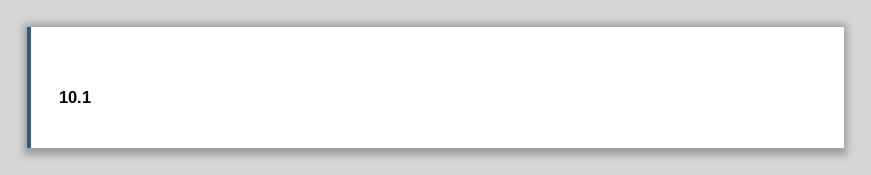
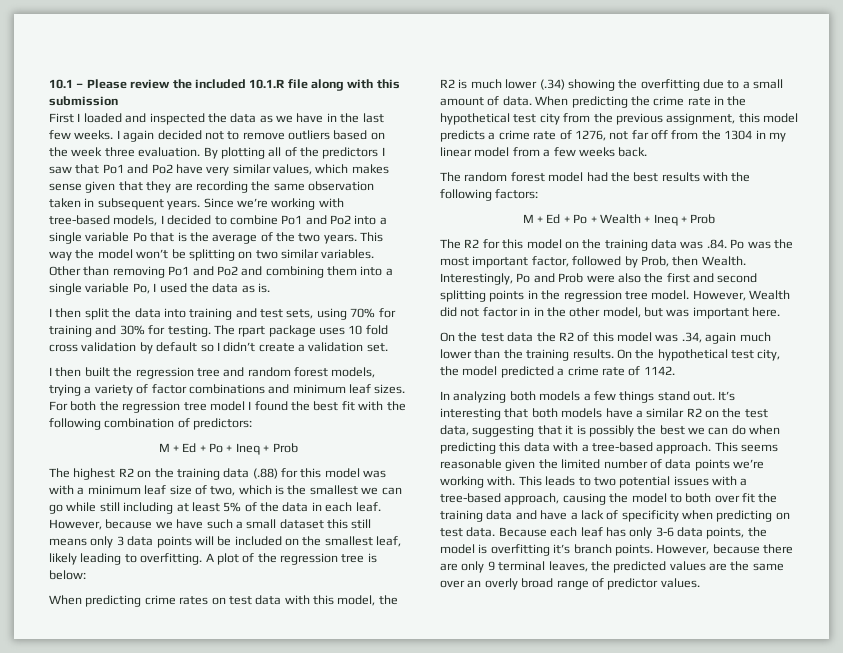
(91, 97) none -> [76,79,400,91] [49,96,118,106] [49,113,384,125] [49,130,385,142] [49,147,385,159] [49,164,389,176] [49,181,374,193] [49,198,344,210] [49,215,387,226] [49,232,384,244] [49,249,375,261] [49,266,393,278] [49,283,270,295] [49,308,396,320] [49,325,388,337] [49,342,388,354] [49,367,376,379] [49,384,406,396] [49,401,406,413] [49,418,253,430] [158,443,298,455] [49,468,387,480] [49,485,402,496] [49,502,381,514] [49,519,372,530] [49,536,402,548] [49,553,377,565] [49,570,86,580] [49,595,398,607] [440,79,784,91] [440,96,747,108] [440,113,798,125] [440,130,786,142] [440,147,648,157] [440,172,751,182] [440,189,539,201] [522,214,716,226] [440,239,793,251] [440,256,746,268] [440,273,758,285] [440,290,790,302] [440,307,781,319] [440,332,771,344] [440,349,781,361] [440,366,675,378] [440,391,736,403] [440,408,768,420] [440,425,781,437] [440,442,778,454] [440,459,764,471] [440,476,748,488] [440,493,778,505] [440,510,790,522] [440,527,767,539] [440,544,793,556] [440,561,784,573] [440,578,700,590] – Please review the included 10.1.R file along with this submission // First I loaded and inspected the data as we have in the last few weeks. I again decided not to remove outliers based on the week three evaluation. By plotting all of the predictors I saw that Po1 and Po2 have very similar values, which makes sense given that they are recording the same observation taken in subsequent years. Since we’re working with tree-based models, I decided to combine Po1 and Po2 into a single variable Po that is the average of the two years. This way the model won’t be splitting on two similar variables. Other than removing Po1 and Po2 and combining them into a single variable Po, I used the data as is. // I then split the data into training and test sets, using 70% for training and 30% for testing. The rpart package uses 10 fold cross validation by default so I didn’t create a validation set. // I then built the regression tree and random forest models, trying a variety of factor combinations and minimum leaf sizes. For both the regression tree model I found the best fit with the following combination of predictors: // M + Ed + Po + Ineq + Prob // The highest R2 on the training data (.88) for this model was with a minimum leaf size of two, which is the smallest we can go while still including at least 5% of the data in each leaf. However, because we have such a small dataset this still means only 3 data points will be included on the smallest leaf, likely leading to overfitting. A plot of the regression tree is below: // When predicting crime rates on test data with this model, the R2 is much lower (.34) showing the overfitting due to a small amount of data. When predicting the crime rate in the hypothetical test city from the previous assignment, this model predicts a crime rate of 1276, not far off from the 1304 in my linear model from a few weeks back. // The random forest model had the best results with the following factors: // M + Ed + Po + Wealth + Ineq + Prob // The R2 for this model on the training data was .84. Po was the most important factor, followed by Prob, then Wealth. Interestingly, Po and Prob were also the first and second splitting points in the regression tree model. However, Wealth did not factor in in the other model, but was important here. // On the test data the R2 of this model was .34, again much lower than the training results. On the hypothetical test city, the model predicted a crime rate of 1142. // In analyzing both models a few things stand out. It’s interesting that both models have a similar R2 on the test data, suggesting that it is possibly the best we can do when predicting this data with a tree-based approach. This seems reasonable given the limited number of data points we’re working with. This leads to two potential issues with a tree-based approach, causing the model to both over fit the training data and have a lack of specificity when predicting on test data. Because each leaf has only 3-6 data points, the model is overfitting it’s branch points. However, because there are only 9 terminal leaves, the predicted values are the same over an overly broad range of predictor values.

